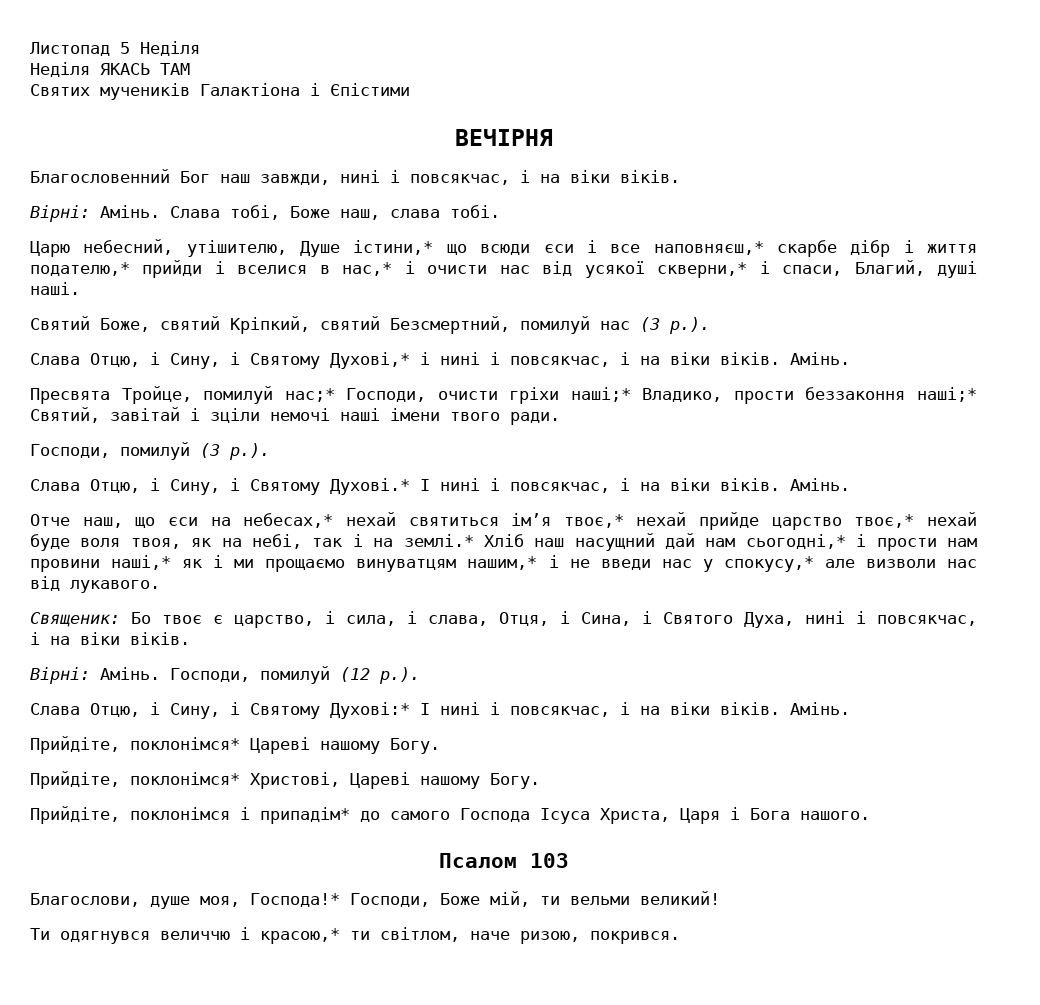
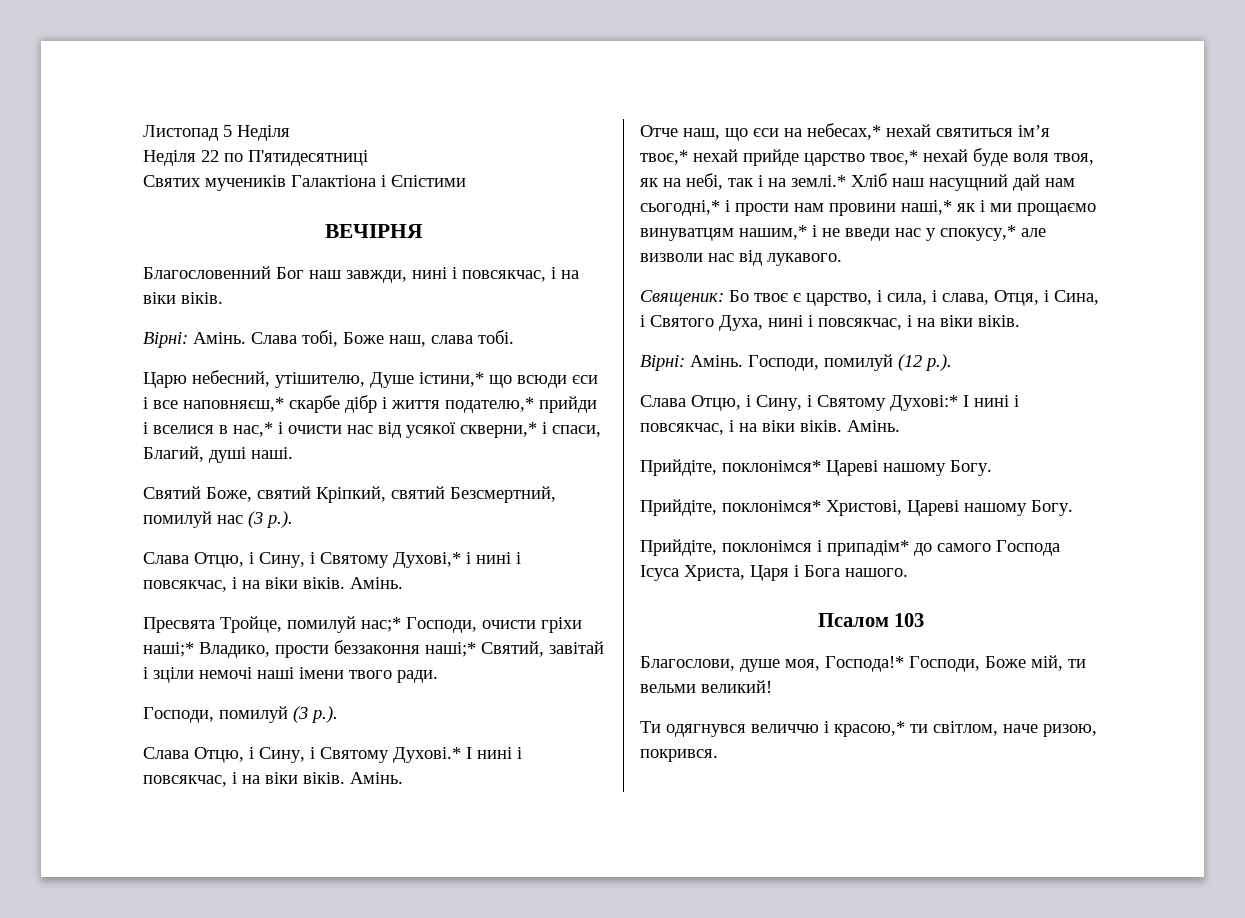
[100,63,190,75] ЯКАСЬ ТАМ -> [201,150,368,166] 22 по П'ятидесятниці

